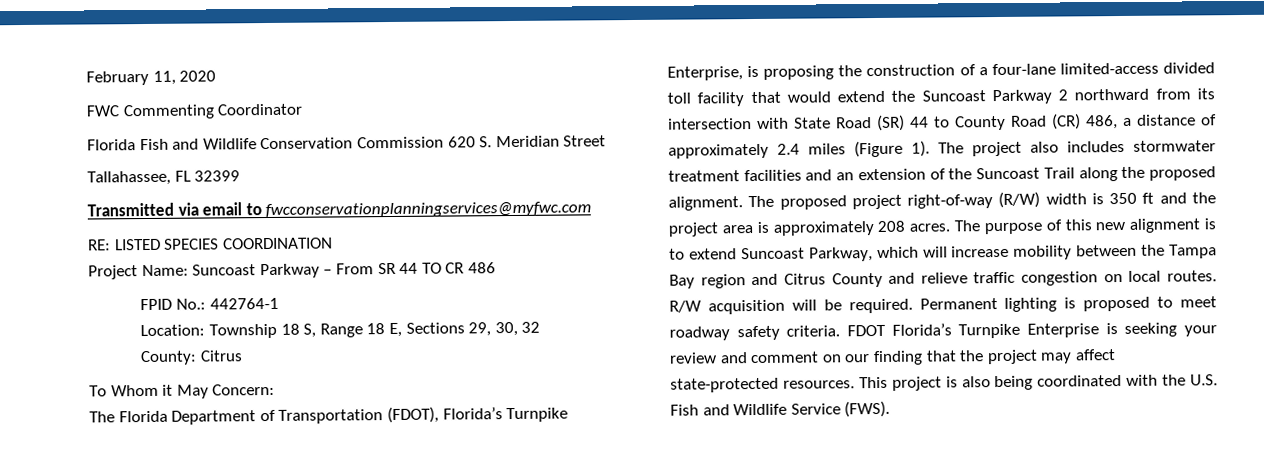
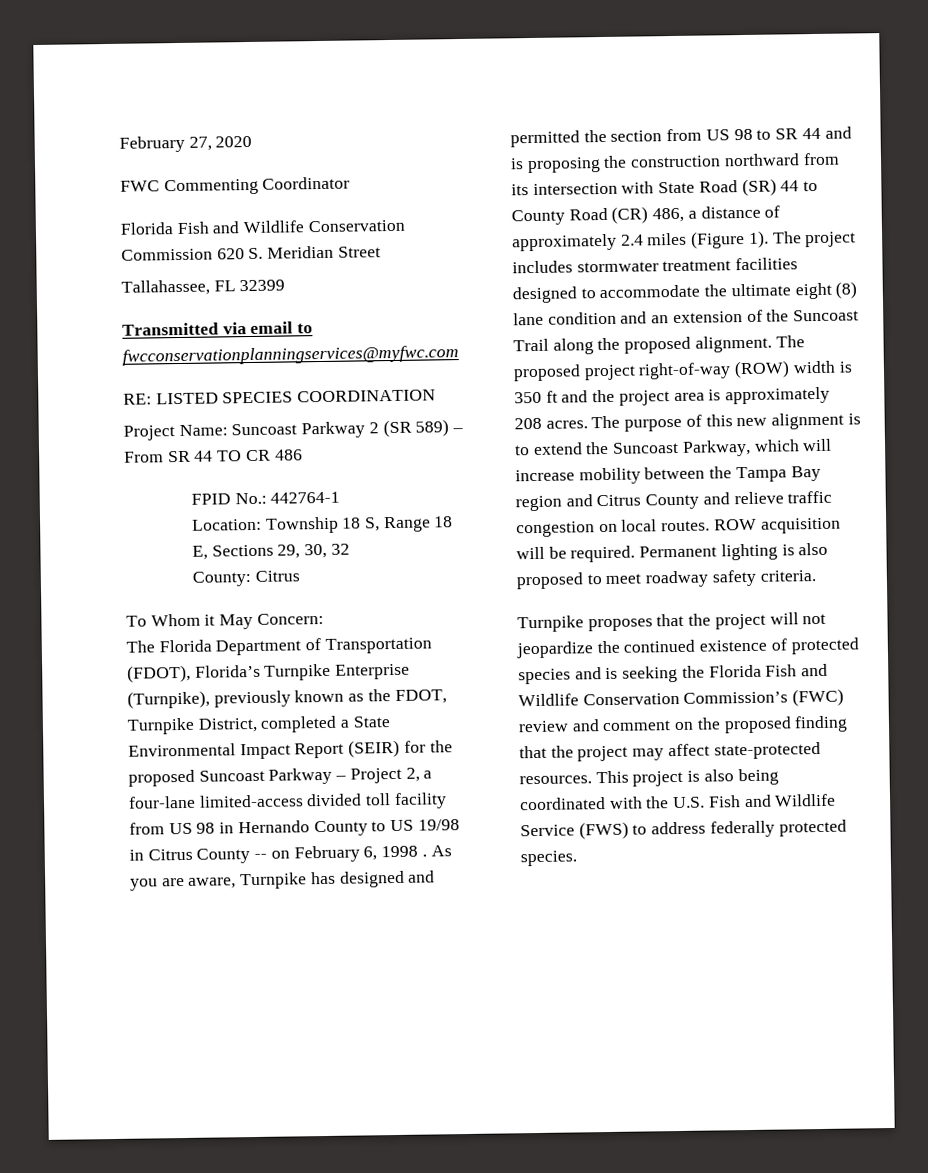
[86,70,176,86] February 11, -> [119,135,212,153] February 27,
(320, 271) none -> [368,419,450,438] 2 (SR 589)
[667,64,976,81] Enterprise, is proposing the construction of -> [335,663,411,680] [127,689,447,709] [127,715,390,735] [128,739,453,760] [128,767,420,787] Enterprise (Turnpike), previously known as the FDOT, Turnpike District, completed a State Environmental Impact Report (SEIR) for the proposed Suncoast Parkway – Project 2,
[750,89,1069,105] that would extend the Suncoast Parkway 2 -> [129,819,460,837] [129,845,452,864] [130,870,436,891] [510,126,852,148] [510,155,722,174] from US 98 in Hernando County to US 19/98 in Citrus County -- on February 6, 1998 . As you are aware, Turnpike has designed and permitted the section from US 98 to SR 44 and is proposing the construction
[1030,141,1059,153] also -> (857, 239) none
(802, 175) none -> [512,281,858,304] [513,311,617,326] designed to accommodate the ultimate eight (8) lane condition
[998,191,1041,209] (R/W) -> [734,360,791,379] (ROW)
(737, 254) none -> [585,441,610,455] the
[669,300,702,313] R/W -> [713,518,757,531] ROW
(1077, 303) none -> [798,542,829,556] also
[847,322,1217,339] FDOT Florida’s Turnpike Enterprise is seeking your -> [517,612,827,633] [516,637,859,659] [518,663,829,685] [518,688,845,707] // Turnpike proposes that the project will not jeopardize the continued existence of protected species and is seeking the Florida Fish and Wildlife Conservation Commission’s (FWC)
[844,354,871,363] our -> [696,716,792,734] the proposed
[844,400,891,418] (FWS). -> [578,819,847,840] [520,850,577,867] (FWS) to address federally protected species.

